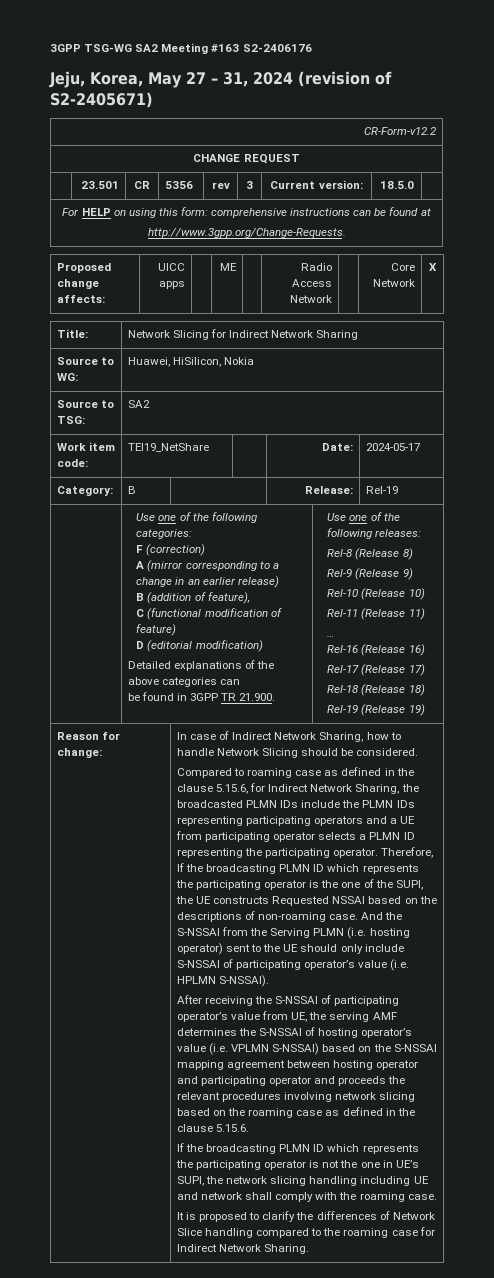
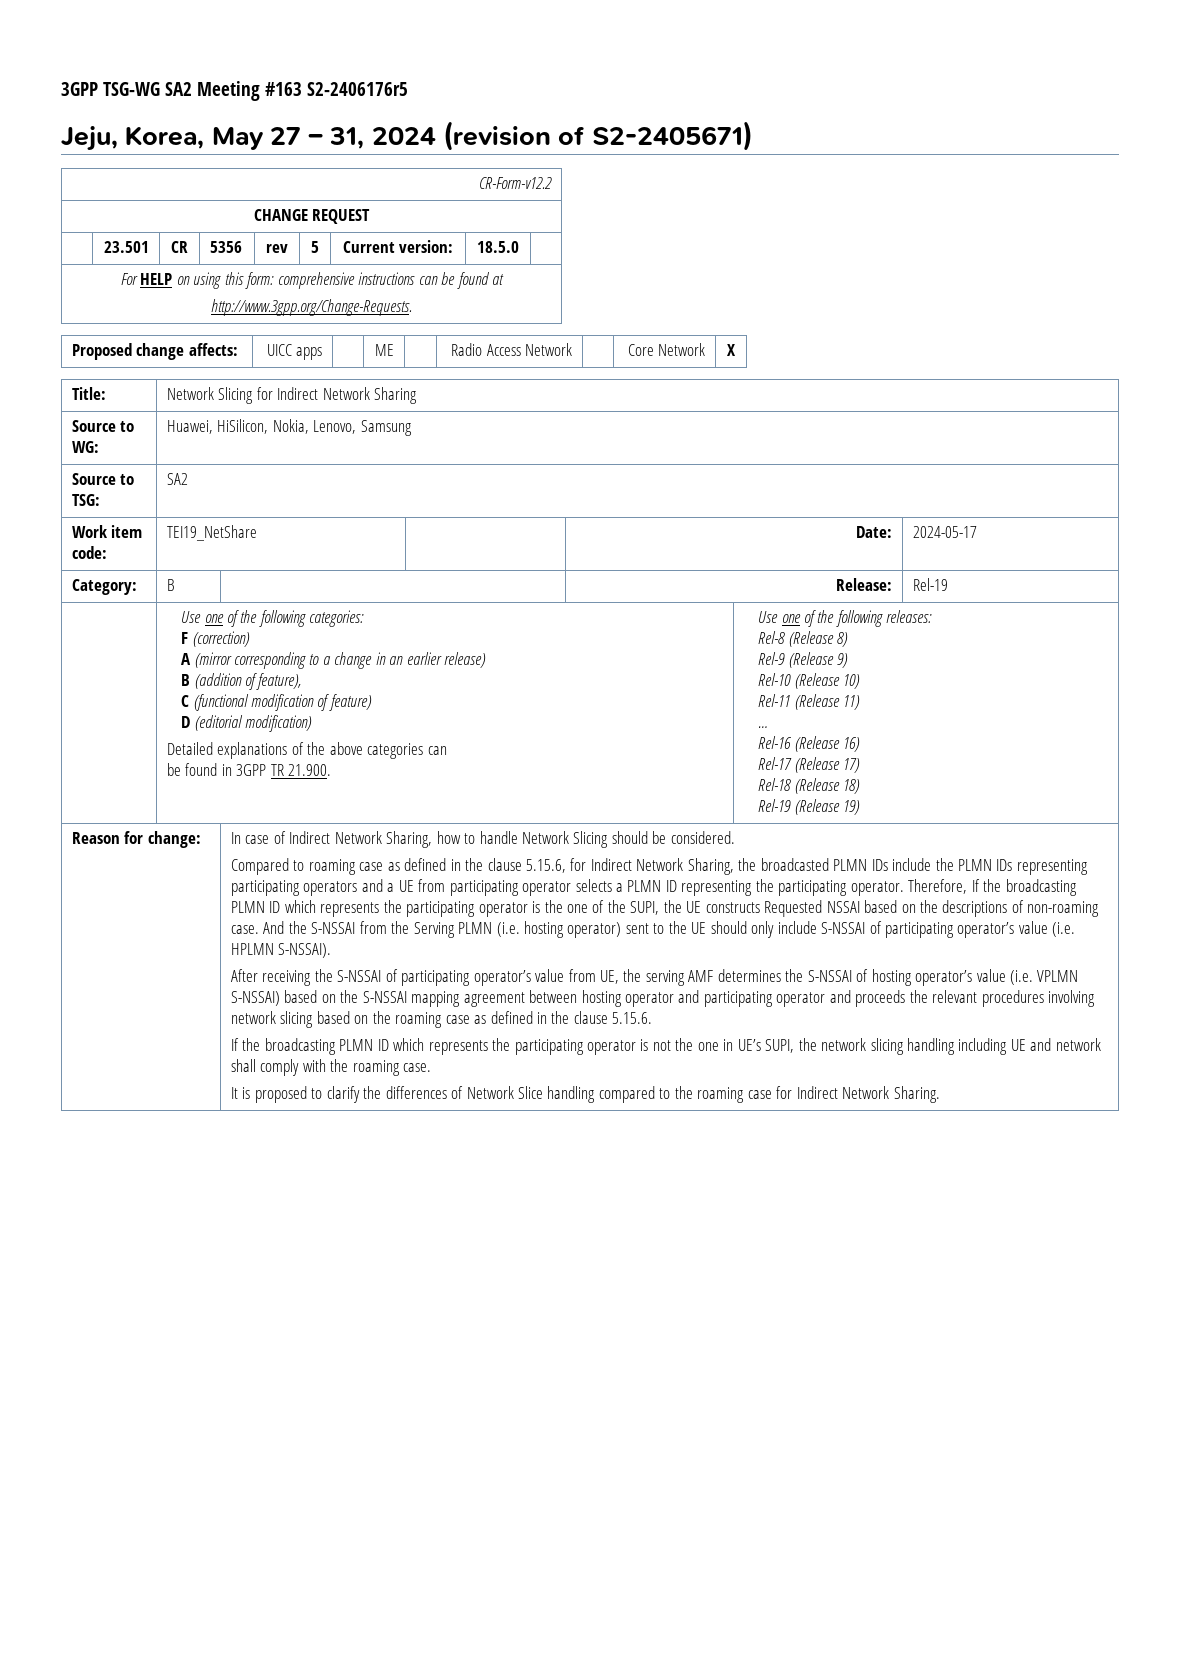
[242,44,312,52] S2-2406176 -> [306,82,408,96] S2-2406176r5
[246,181,253,189] 3 -> [311,241,319,253] 5
[224,357,255,365] Nokia -> [272,419,412,436] Nokia, Lenovo, Samsung

